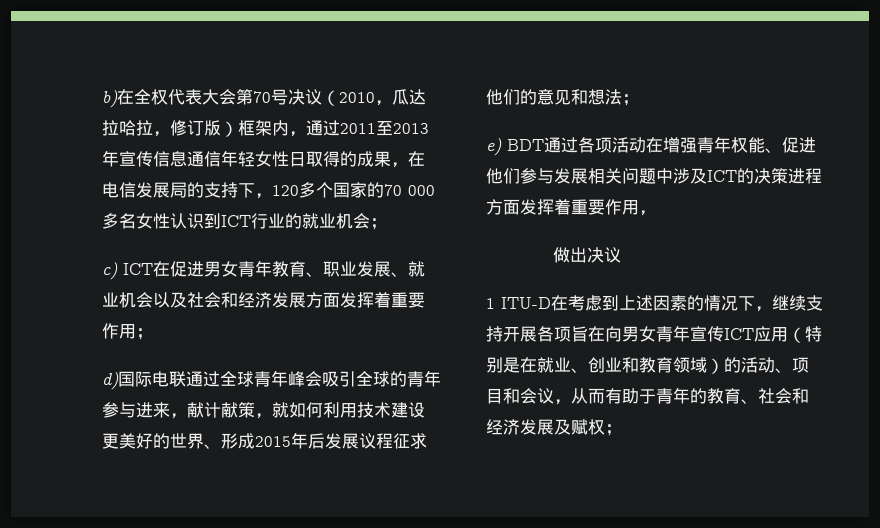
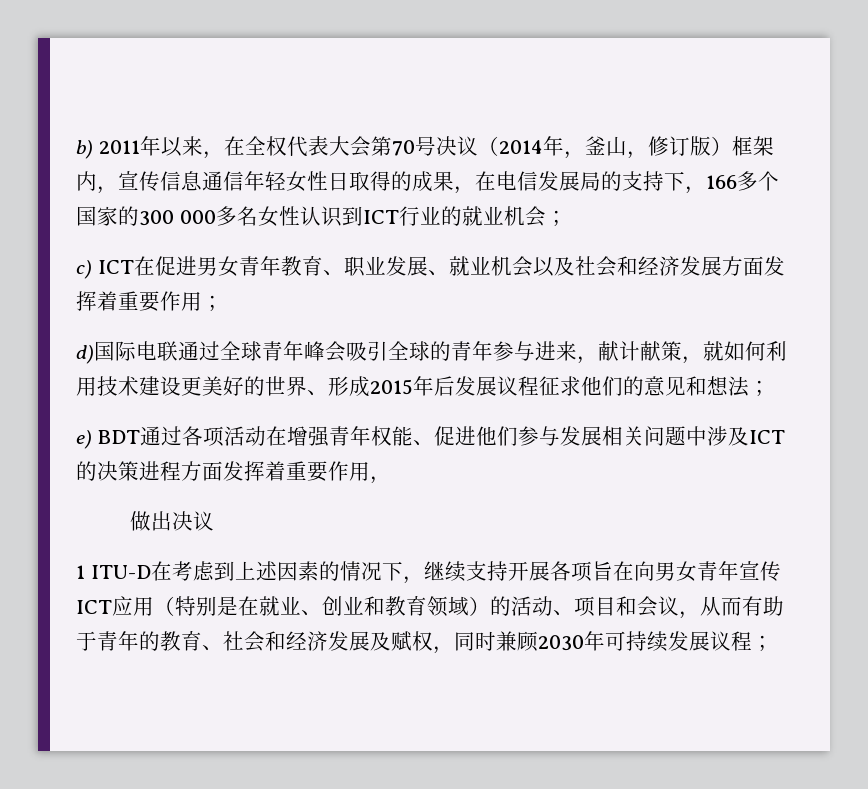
(118, 99) none -> [98,136,224,159] 2011年以来，
[339,89,426,106] [102,120,153,136] 2010，瓜达拉哈拉 -> [498,136,627,159] 2014年，釜山
[306,120,429,136] [102,150,119,167] 通过2011至2013年 -> (118, 190) none
[272,185,299,196] 120 -> [706,175,737,189] 166
[384,184,402,196] 70 -> [139,210,174,226] 300
(605, 427) none -> [433,631,752,654] ，同时兼顾2030年可持续发展议程

